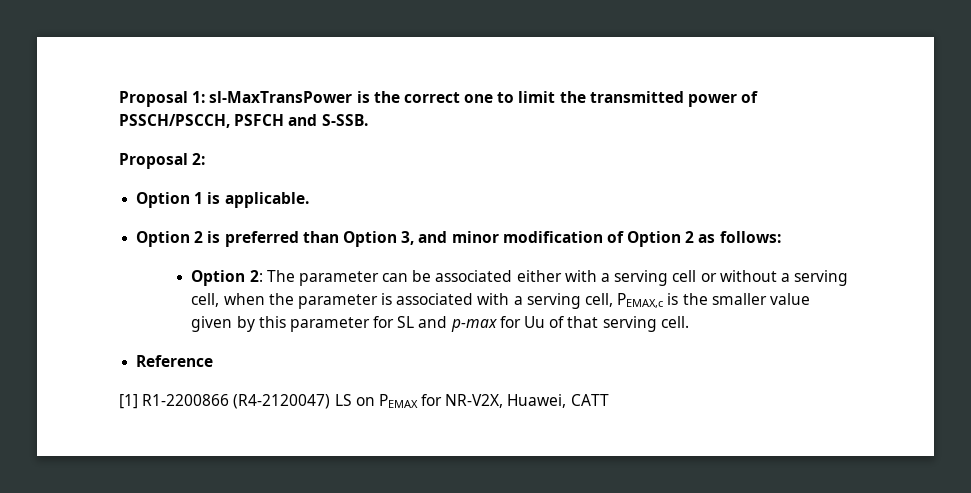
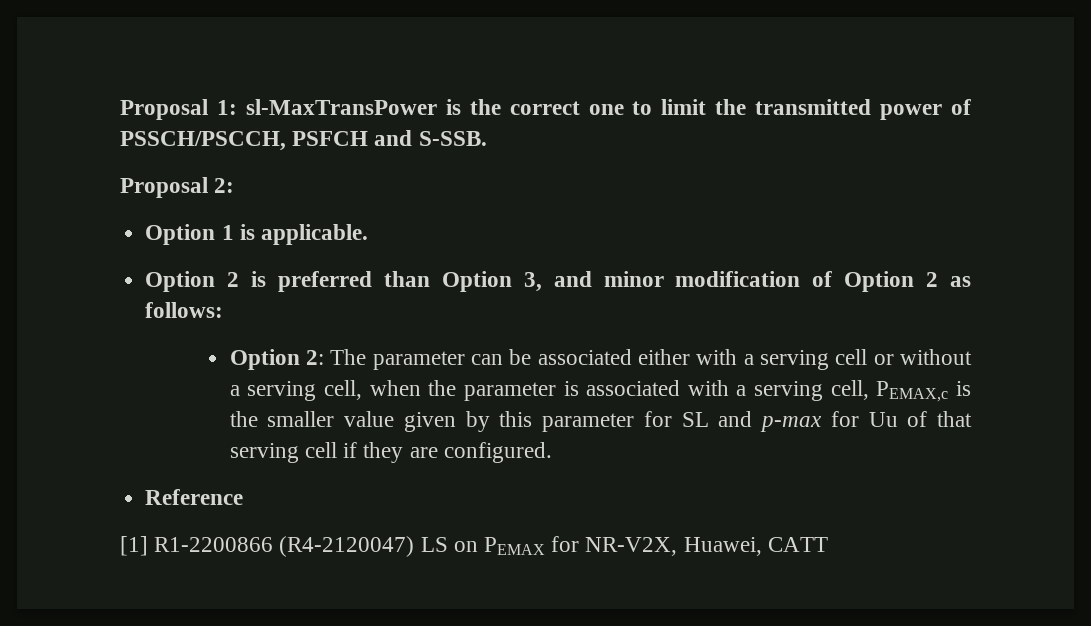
[660,316,689,328] cell. -> [304,442,552,463] cell if they are configured.

